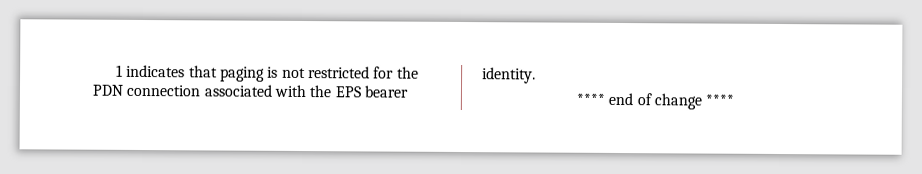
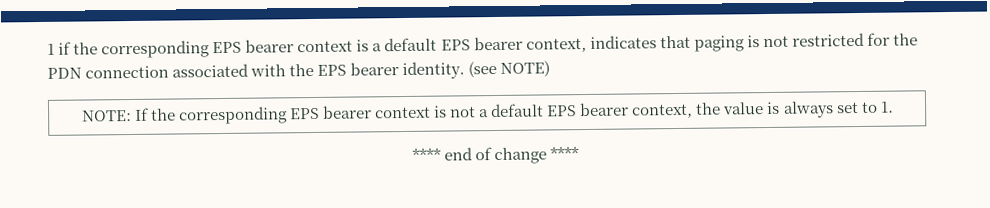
(124, 70) none -> [58,36,587,59] if the corresponding EPS bearer context is a default EPS bearer context,
(536, 75) none -> [468,60,551,78] [81,101,894,125] (see NOTE) // NOTE: If the corresponding EPS bearer context is not a default EPS bearer context, the value is always set to 1.

